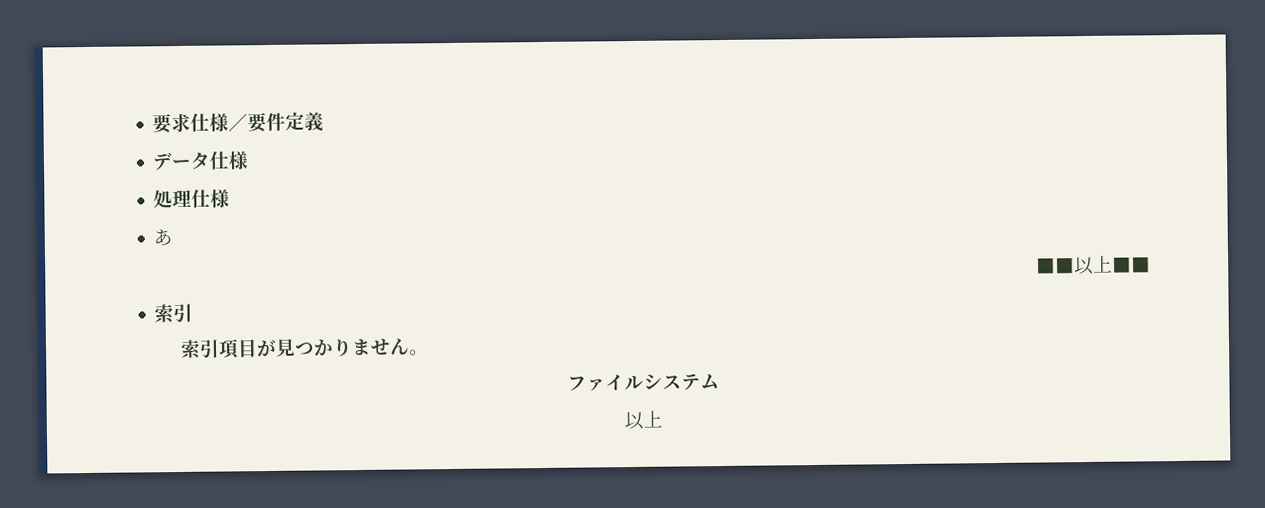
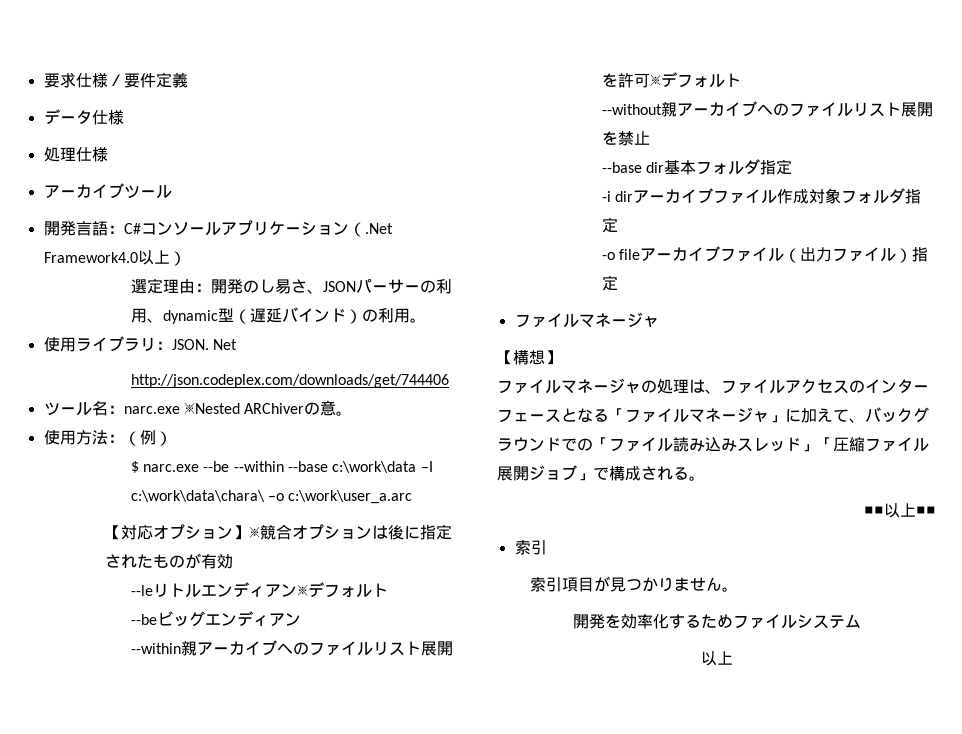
[153,229,174,246] あ -> [43,183,172,199] [43,220,393,237] [43,250,186,266] [130,278,452,294] [130,307,426,324] [43,336,237,352] [130,374,449,388] [43,400,353,416] [43,430,172,446] [130,461,433,473] [130,490,413,504] [104,524,452,540] [104,553,233,569] [130,582,388,598] [130,611,301,627] [130,640,453,656] [601,72,741,88] [601,101,933,117] [601,131,650,146] [601,159,793,175] [601,188,922,204] [601,217,618,233] [601,246,929,263] [601,275,618,291] [514,312,659,328] [497,350,561,365] [497,378,929,394] [497,407,929,423] [497,437,929,452] [497,465,705,481] アーカイブツール // 開発言語：C#コンソールアプリケーション（.Net Framework4.0以上） // 選定理由：開発のし易さ、JSONパーサーの利用、dynamic型（遅延バインド）の利用。 // 使用ライブラリ：JSON. Net // http://json.codeplex.com/downloads/get/744406 // ツール名：narc.exe ※Nested ARChiverの意。 // 使用方法：（例） // $ narc.exe --be --within --base c:\work\data –I c:\work\data\chara\ –o c:\work\user_a.arc // 【対応オプション】※競合オプションは後に指定されたものが有効 // --leリトルエンディアン※デフォルト // --beビッグエンディアン // --within親アーカイブへのファイルリスト展開を許可※デフォルト // --without親アーカイブへのファイルリスト展開を禁止 // --base dir基本フォルダ指定 // -i dirアーカイブファイル作成対象フォルダ指定 // -o fileアーカイブファイル（出力ファイル）指定 // ファイルマネージャ // 【構想】 // ファイルマネージャの処理は、ファイルアクセスのインターフェースとなる「ファイルマネージャ」に加えて、バックグラウンドでの「ファイル読み込みスレッド」「圧縮ファイル展開ジョブ」で構成される。
(429, 352) none -> [572,614,733,629] 開発を効率化するため

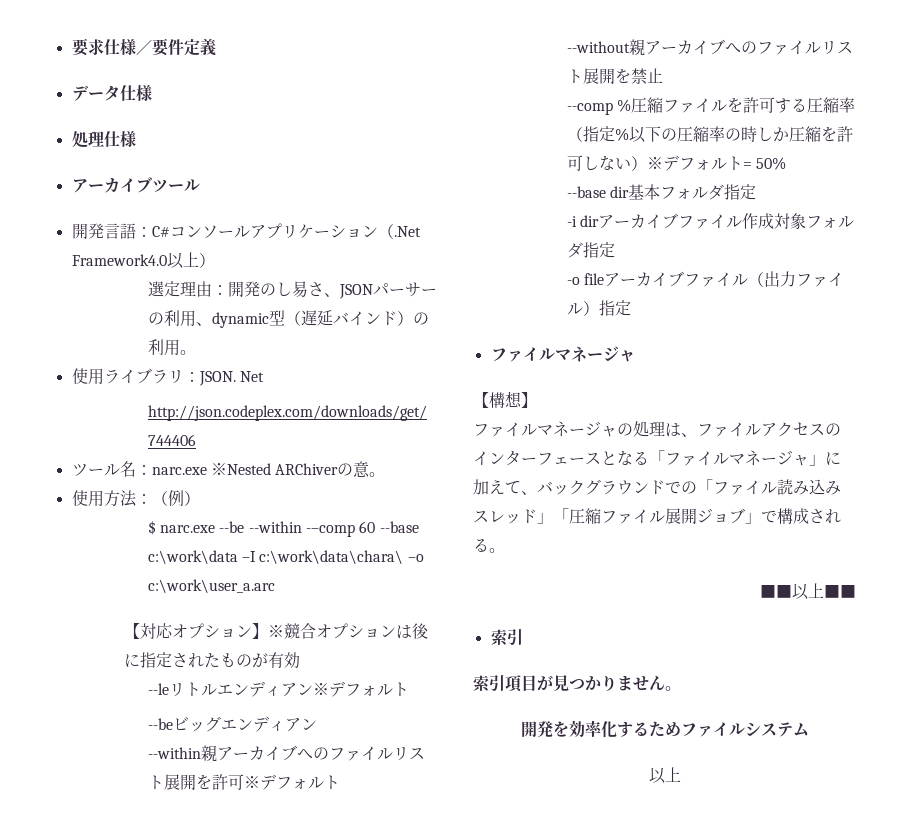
(284, 466) none -> [305,521,376,537] -–comp 60
(650, 138) none -> [566,97,856,115] [566,126,853,143] [566,155,787,171] // --comp %圧縮ファイルを許可する圧縮率（指定%以下の圧縮率の時しか圧縮を許可しない）※デフォルト= 50%

